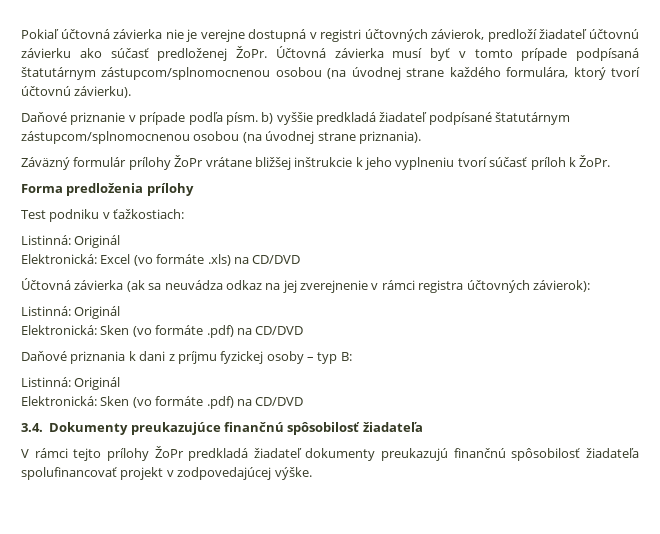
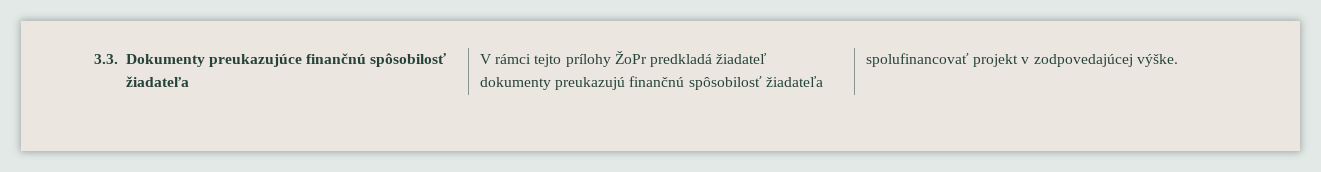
[21,29,640,42] [21,46,639,61] [21,67,641,80] [21,86,132,98] [21,112,571,125] [21,131,421,144] [21,155,611,170] [21,183,194,196] [21,209,185,222] [21,235,121,248] [21,254,301,266] [21,278,590,293] [21,306,121,319] [21,325,304,338] [21,351,352,364] [21,377,121,390] [21,396,304,409] [21,423,43,432] Pokiaľ účtovná závierka nie je verejne dostupná v registri účtovných závierok, predloží žiadateľ účtovnú závierku ako súčasť predloženej ŽoPr. Účtovná závierka musí byť v tomto prípade podpísaná štatutárnym zástupcom/splnomocnenou osobou (na úvodnej strane každého formulára, ktorý tvorí účtovnú závierku). // Daňové priznanie v prípade podľa písm. b) vyššie predkladá žiadateľ podpísané štatutárnym zástupcom/splnomocnenou osobou (na úvodnej strane priznania). // Záväzný formulár prílohy ŽoPr vrátane bližšej inštrukcie k jeho vyplneniu tvorí súčasť príloh k ŽoPr. // Forma predloženia prílohy // Test podniku v ťažkostiach: // Listinná: Originál // Elektronická: Excel (vo formáte .xls) na CD/DVD // Účtovná závierka (ak sa neuvádza odkaz na jej zverejnenie v rámci registra účtovných závierok): // Listinná: Originál // Elektronická: Sken (vo formáte .pdf) na CD/DVD // Daňové priznania k dani z príjmu fyzickej osoby – typ B: // Listinná: Originál // Elektronická: Sken (vo formáte .pdf) na CD/DVD // 3.4. -> [94,54,118,64] 3.3.

